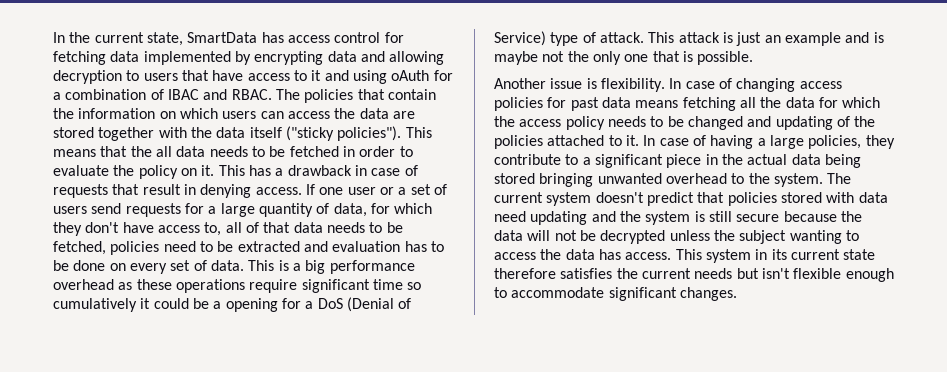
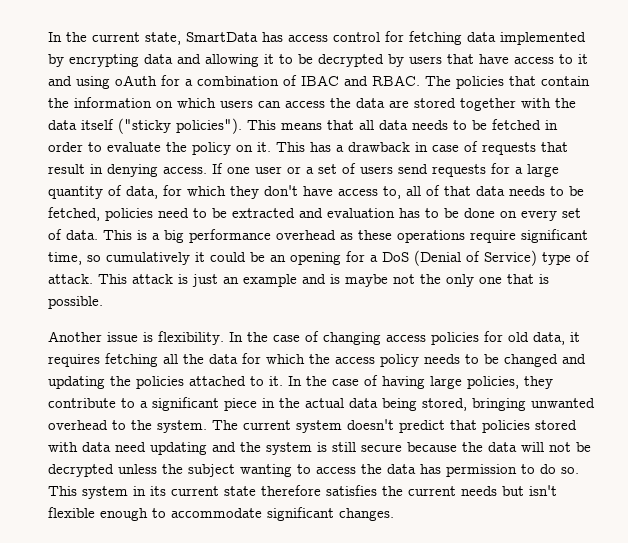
[53,70,140,84] decryption to -> [264,54,404,67] it to be decrypted by
[130,146,152,157] the -> (354, 125) none
[372,279,403,290] time -> [48,252,82,265] time,
[213,301,222,309] a -> [270,255,286,262] an
(682, 83) none -> [247,332,268,342] the
[570,97,679,111] past data means -> [508,332,580,345] [48,354,100,367] old data, it requires
[836,116,850,127] of -> (105, 382) none
(656, 140) none -> [306,376,327,386] the
[757,138,766,146] a -> (425, 382) none
[494,173,535,184] stored -> [422,398,467,411] stored,
[625,252,672,260] access. -> [446,464,579,477] permission to do so.

